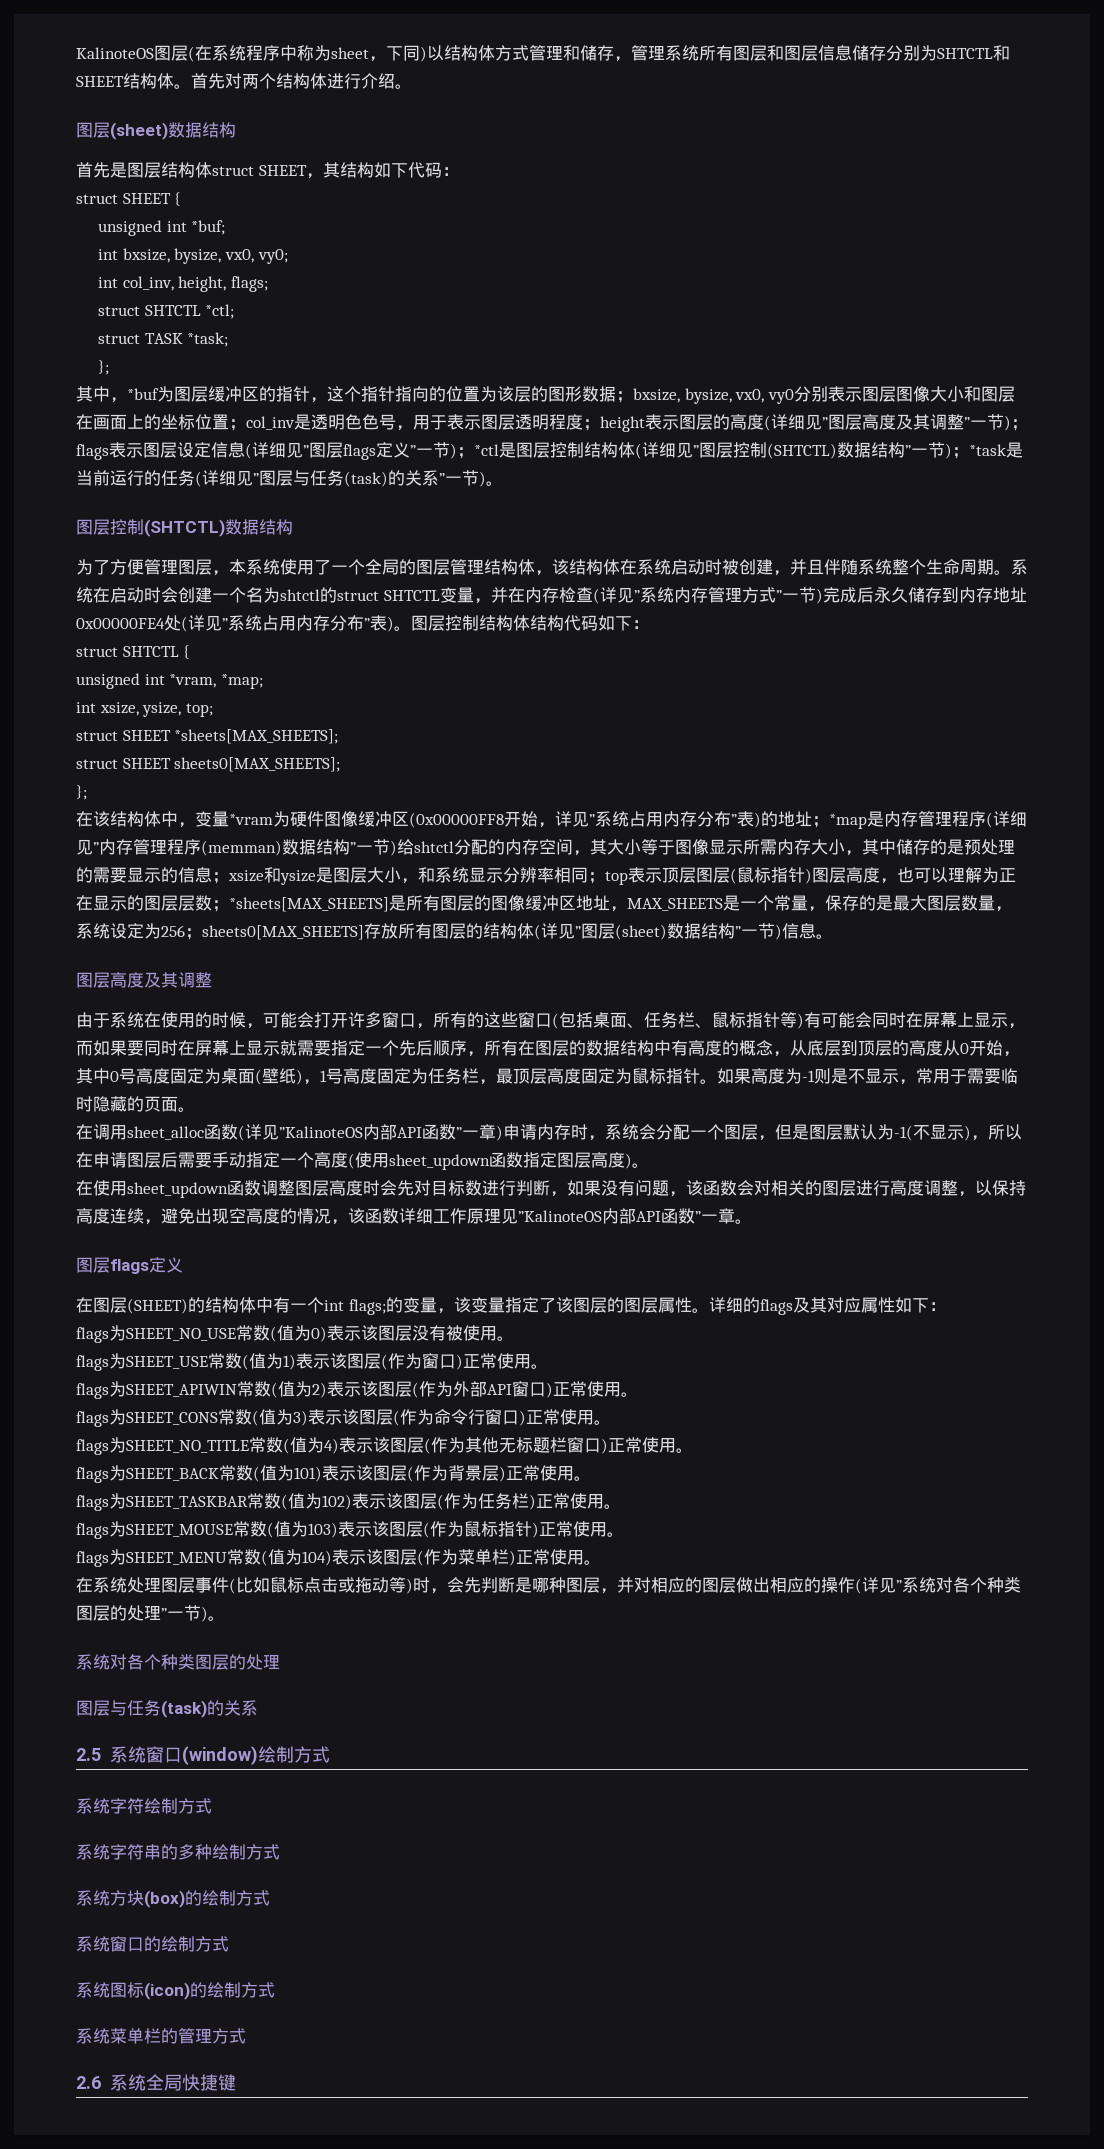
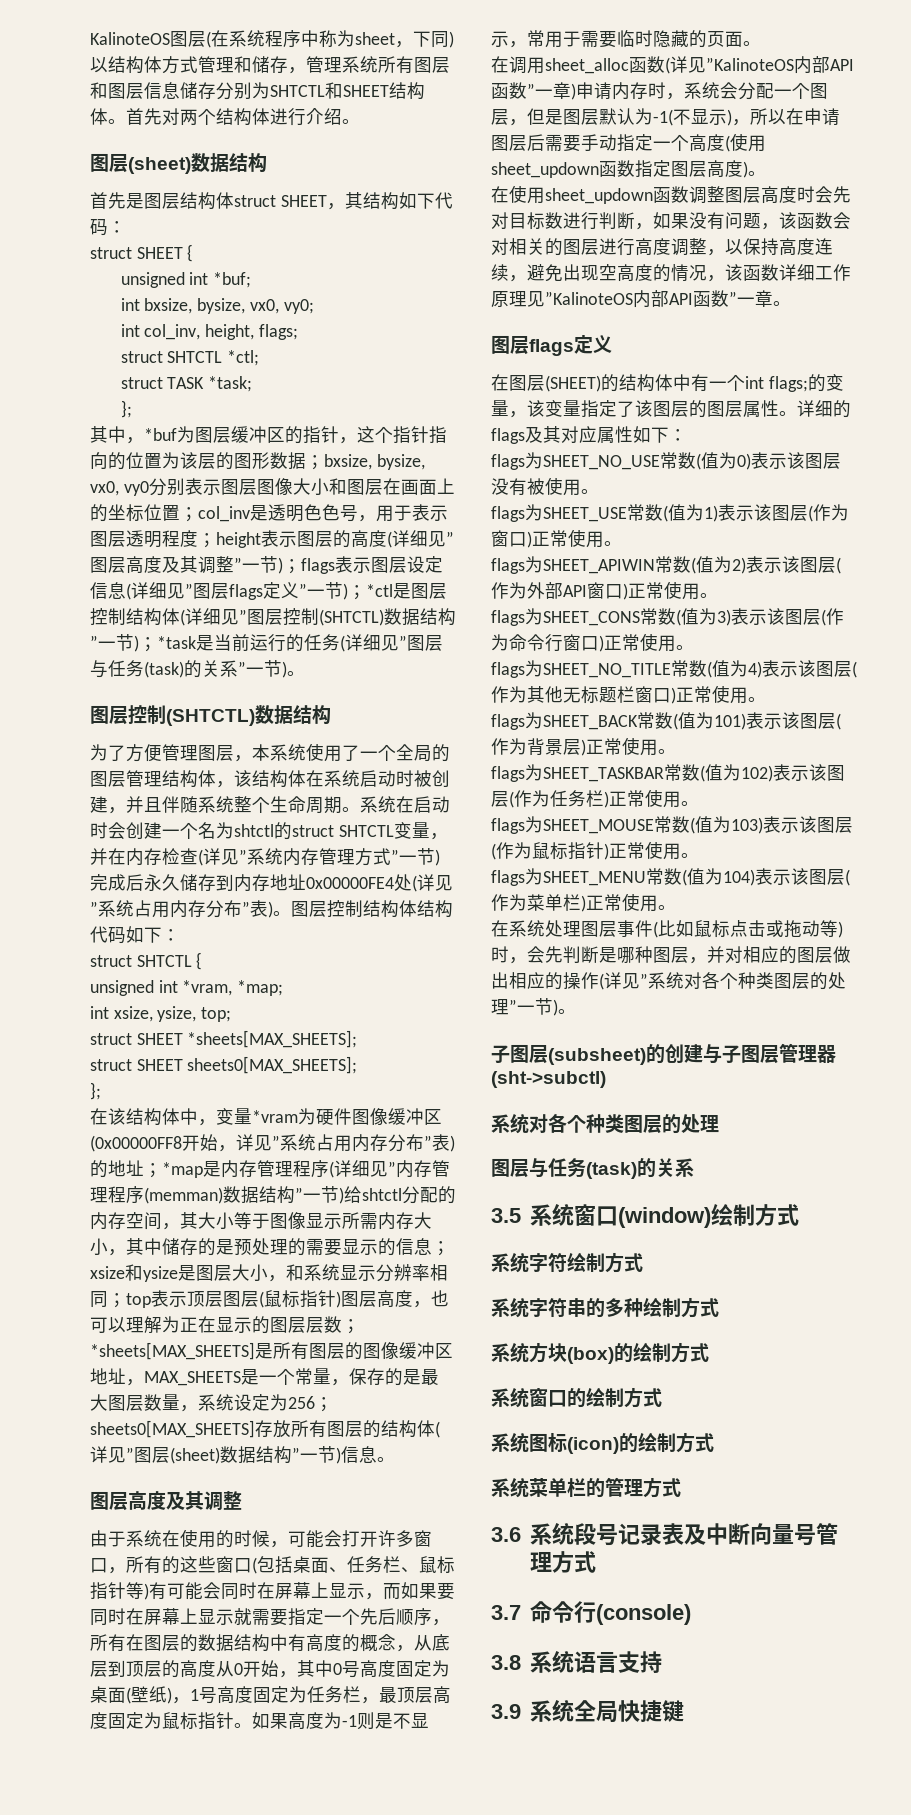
(225, 1618) none -> [491,1043,836,1065] [491,1071,606,1088] // 子图层(subsheet)的创建与子图层管理器(sht->subctl)
[76,1748,101,1761] 2.5 -> [491,1208,521,1223] 3.5
[76,2076,101,2089] 2.6 -> [491,1522,838,1546] [529,1551,596,1573] [491,1601,691,1625] [491,1650,662,1673] [491,1704,521,1719] 3.6系统段号记录表及中断向量号管理方式 // 3.7命令行(console) // 3.8系统语言支持 // 3.9

